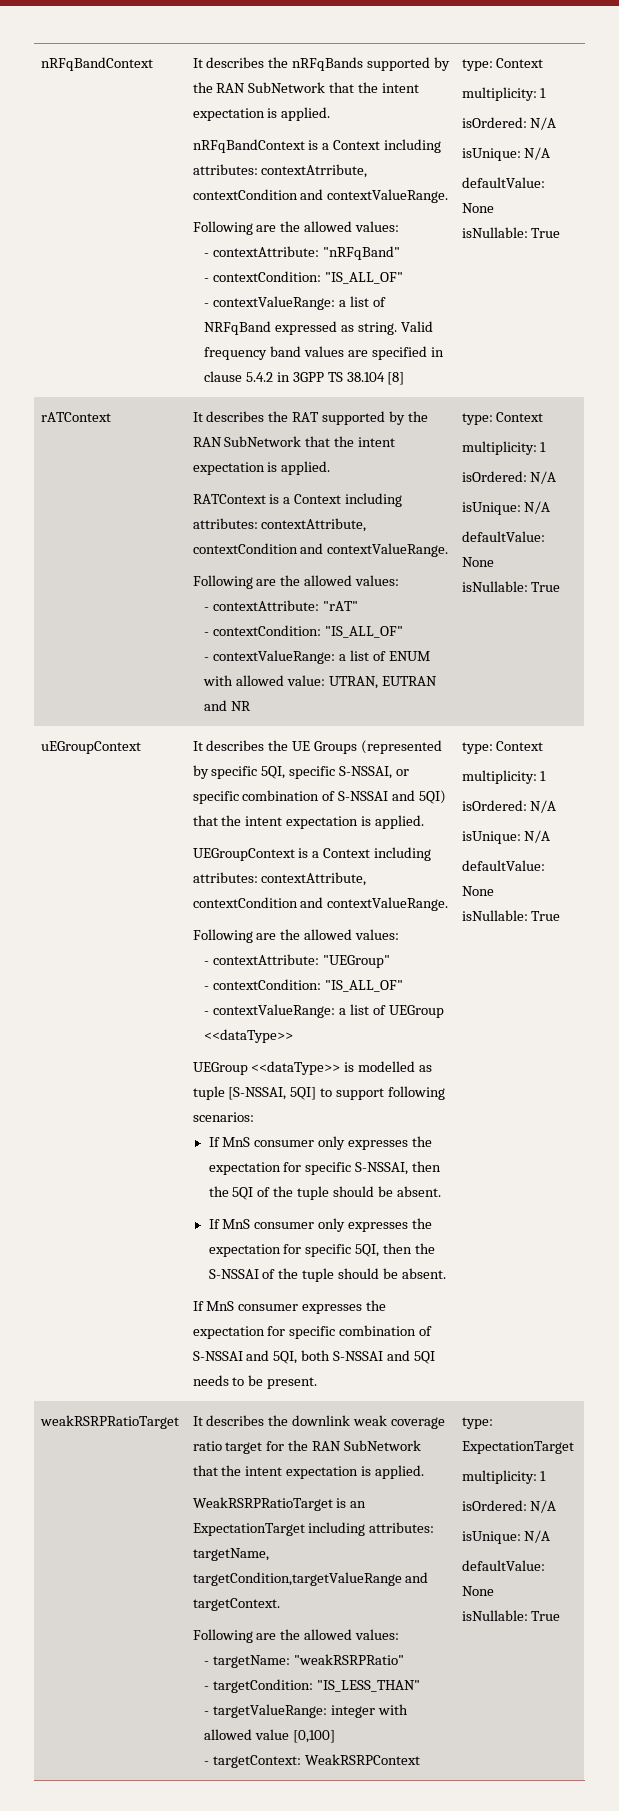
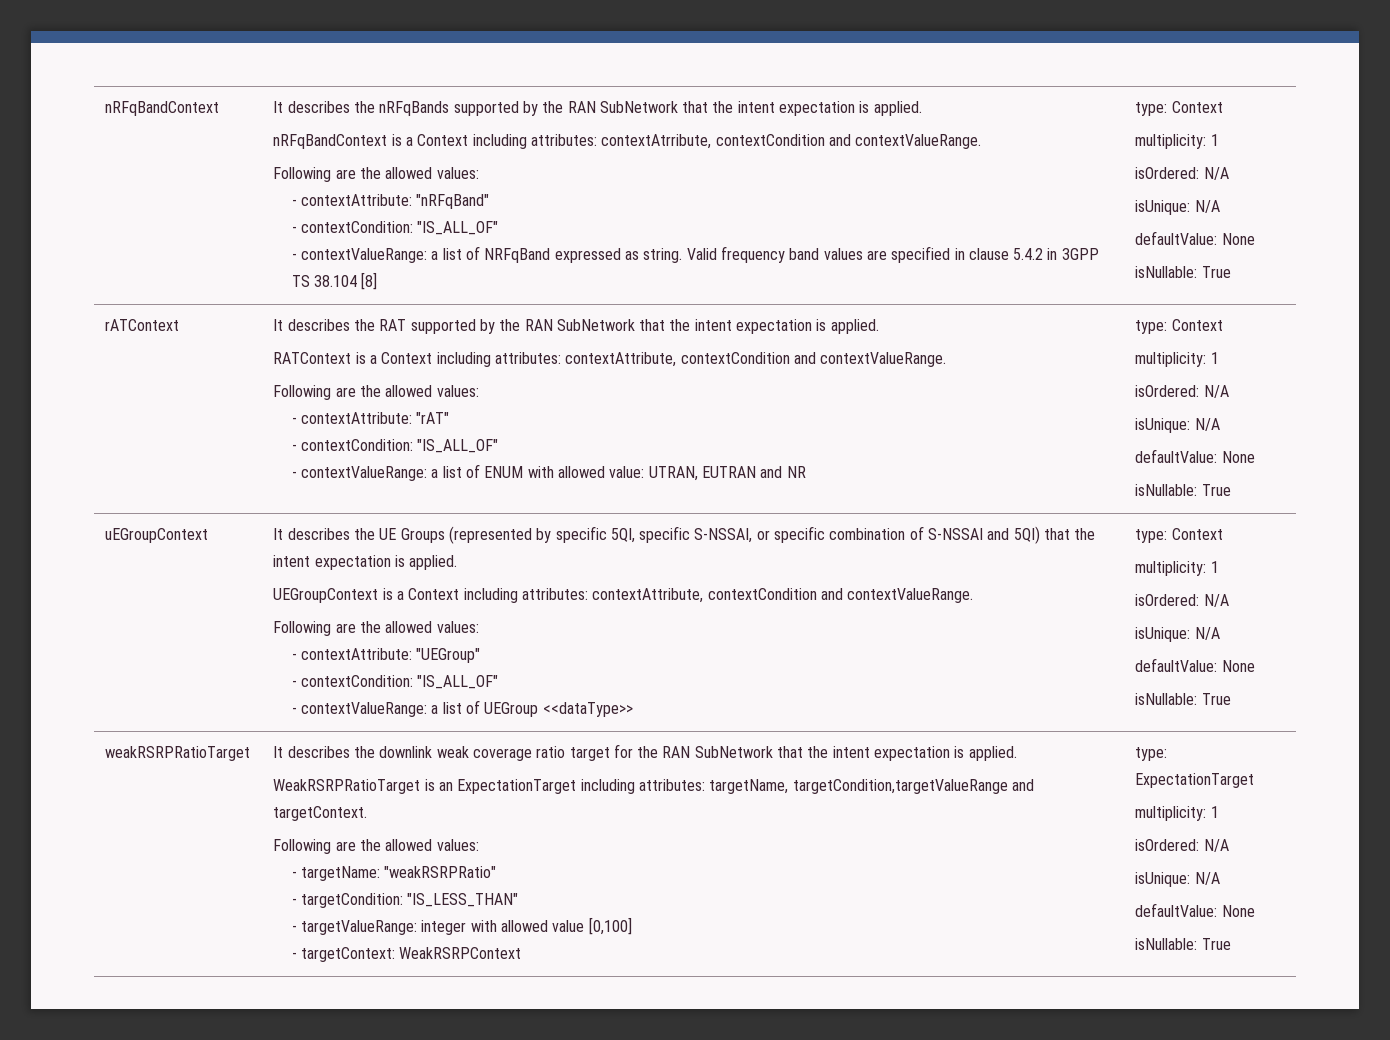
[192,1061,433,1075] [192,1086,446,1100] [192,1112,254,1122] [208,1136,433,1150] [208,1161,442,1175] [208,1186,441,1200] [208,1218,433,1232] [208,1243,436,1257] [208,1268,447,1282] [192,1300,387,1314] [192,1325,433,1339] [192,1350,436,1364] [192,1375,318,1389] // UEGroup <<dataType>> is modelled as tuple [S-NSSAI, 5QI] to support following scenarios: // If MnS consumer only expresses the expectation for specific S-NSSAI, then the 5QI of the tuple should be absent. // If MnS consumer only expresses the expectation for specific 5QI, then the S-NSSAI of the tuple should be absent. // If MnS consumer expresses the expectation for specific combination of S-NSSAI and 5QI, both S-NSSAI and 5QI needs to be present. -> (633, 709) none

